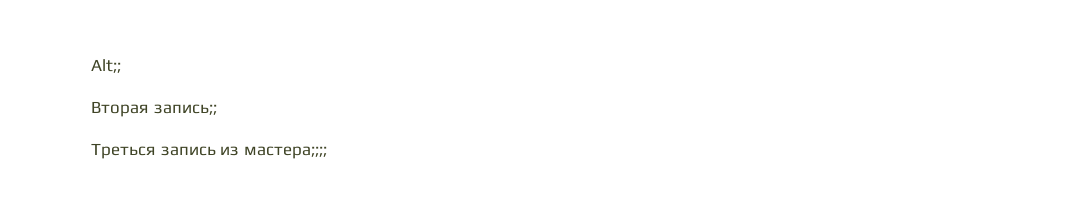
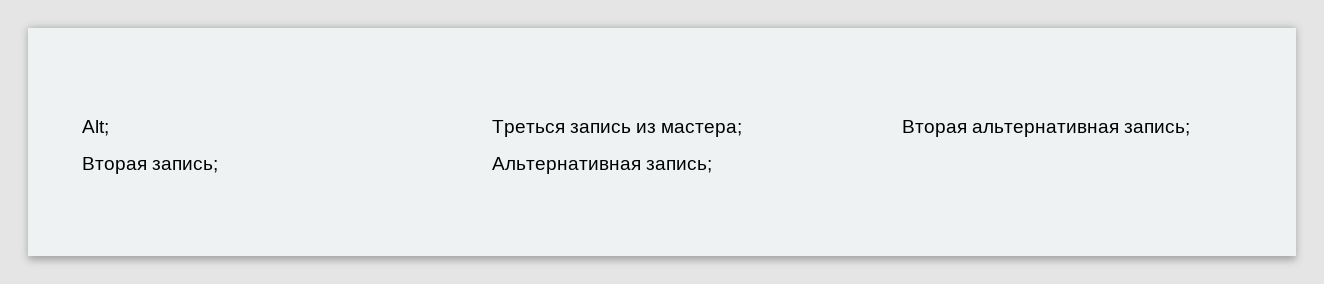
[91,59,121,73] [91,101,217,117] Alt;; // Вторая запись;; -> [82,120,109,136] [82,157,219,174] Alt; // Вторая запись;
[243,146,327,159] мастера;;;; -> [661,123,743,137] [492,157,713,174] [902,120,1191,137] мастера; // Альтернативная запись; // Вторая альтернативная запись;

